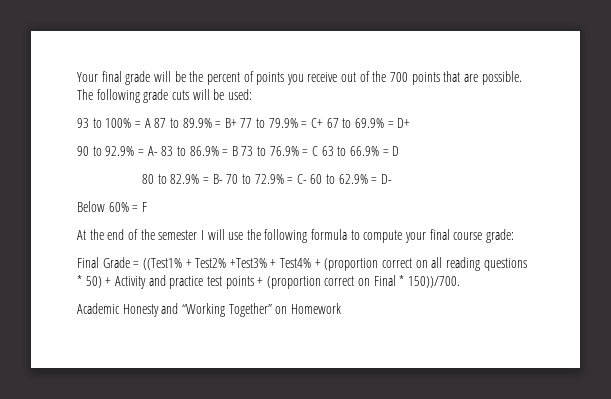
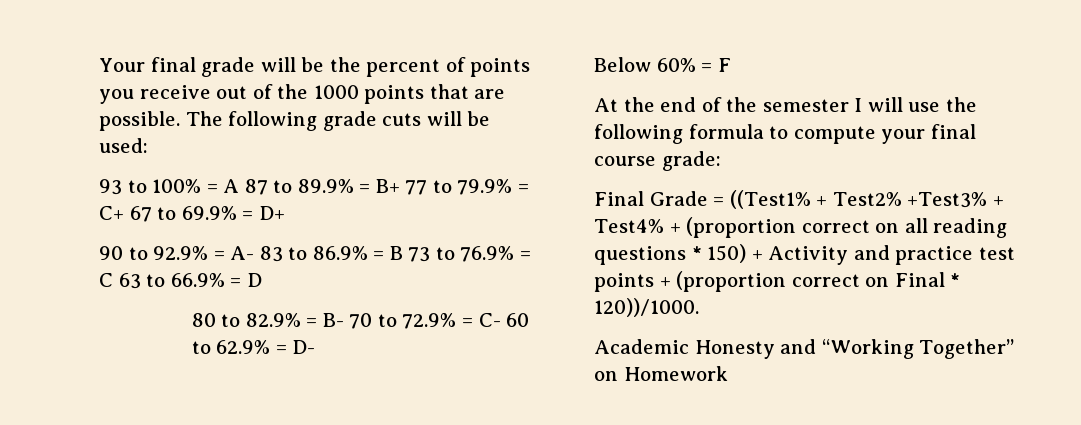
[390,72,409,82] 700 -> [313,85,359,99] 1000
[85,276,102,288] 50) -> [707,244,747,263] 150)
[408,276,461,288] 150))/700. -> [594,298,699,317] 120))/1000.

